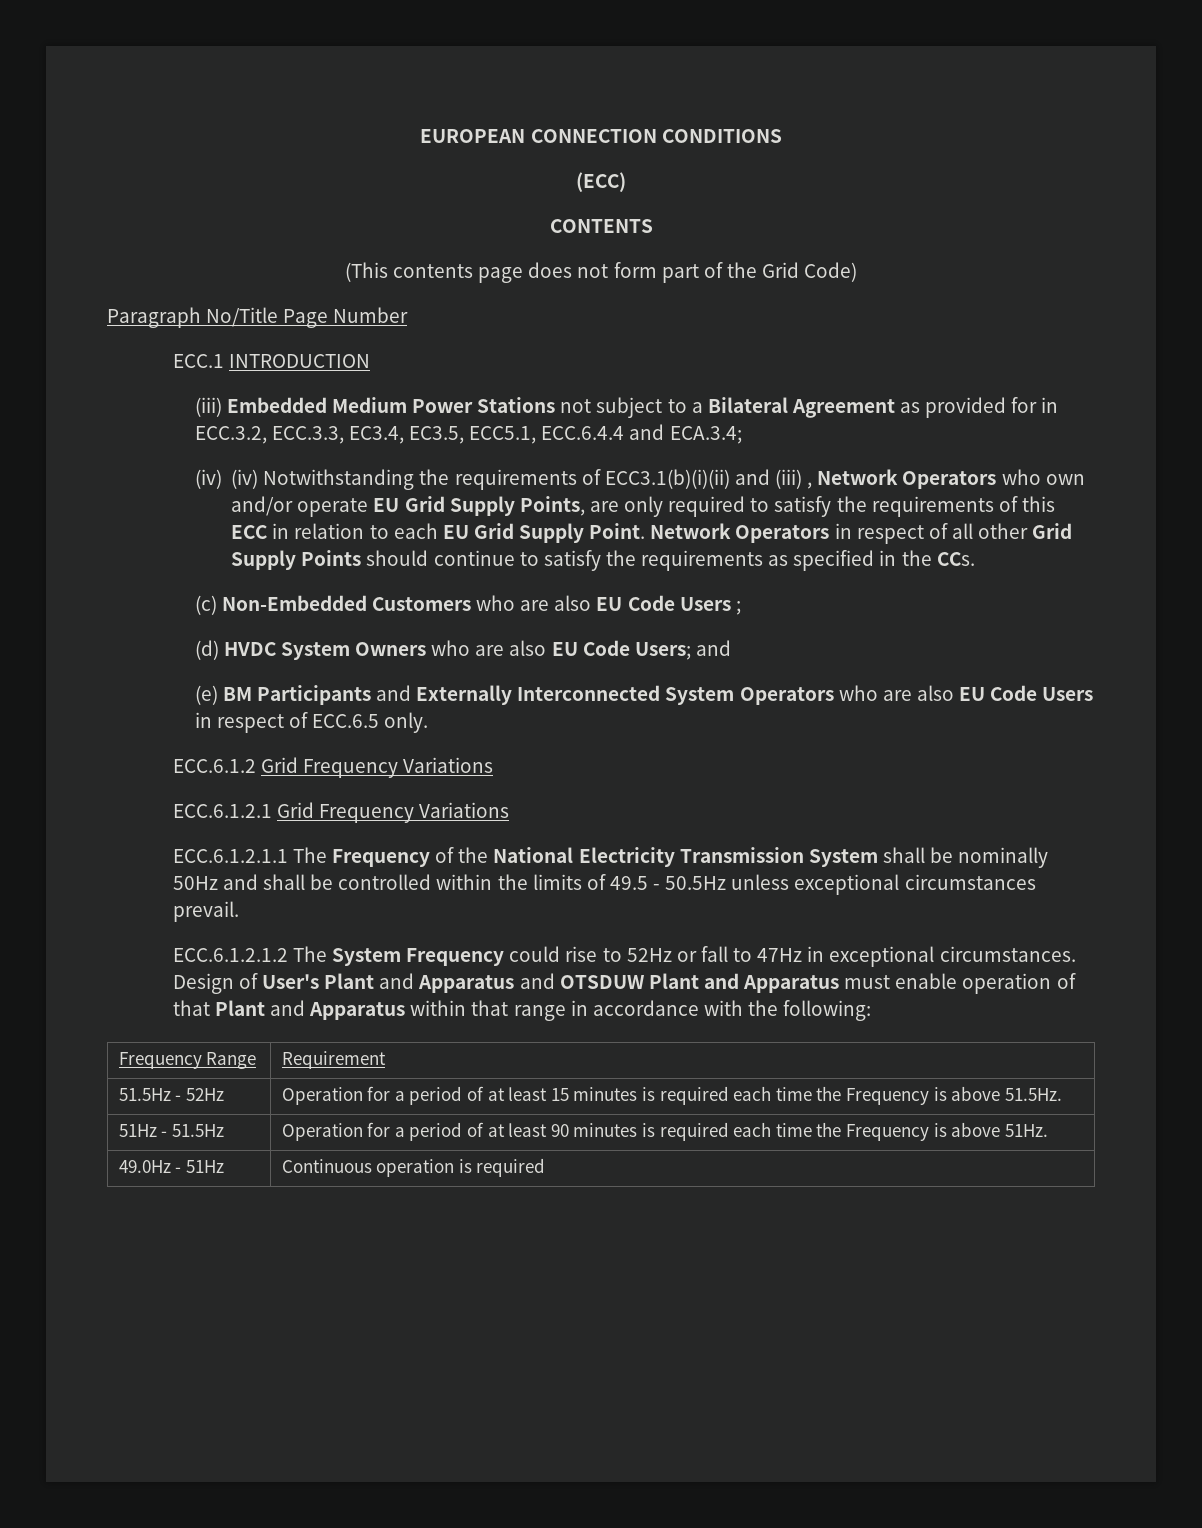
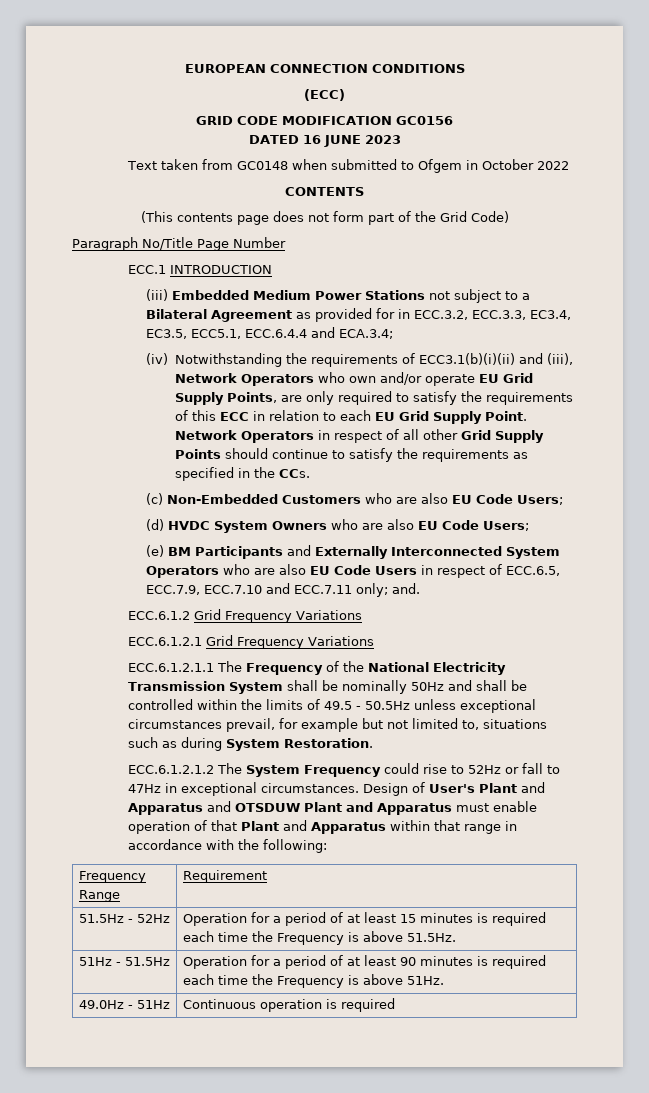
(626, 182) none -> [196,116,453,125] [248,135,401,147] [126,159,569,173] // GRID CODE MODIFICATION GC0156 // DATED 16 JUNE 2023 // Text taken from GC0148 when submitted to Ofgem in October 2022
[231,469,259,489] (iv) -> (169, 359) none
[775,469,813,489] (iii) , -> [546,353,573,365] (iii),
[679,597,741,615] Users ; -> [517,495,564,505] Users;
[695,640,731,656] and -> (530, 526) none
[312,712,429,733] ECC.6.5 only. -> [506,566,561,576] [146,583,421,597] ECC.6.5, ECC.7.9, ECC.7.10 and ECC.7.11 only; and.
[172,901,239,922] prevail. -> [225,718,547,732] [127,737,373,751] prevail, for example but not limited to, situations such as during System Restoration.

